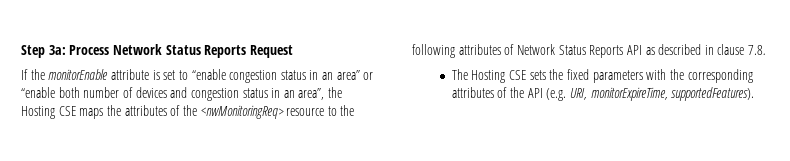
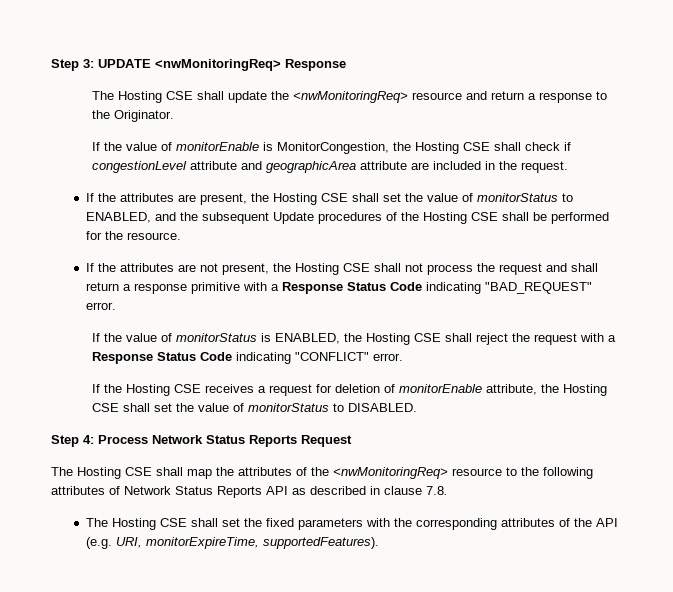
[21,45,66,58] Step 3a: -> [51,59,346,71] [92,91,608,103] [92,110,175,122] [92,142,572,154] [92,161,569,173] [86,193,574,205] [86,212,610,224] [86,231,182,240] [86,263,599,275] [86,282,593,294] [86,302,117,310] [92,333,617,345] [92,352,404,364] [92,384,608,396] [92,403,418,412] [51,435,94,447] Step 3: UPDATE <nwMonitoringReq> Response // The Hosting CSE shall update the <nwMonitoringReq> resource and return a response to the Originator. // If the value of monitorEnable is MonitorCongestion, the Hosting CSE shall check if congestionLevel attribute and geographicArea attribute are included in the request. // If the attributes are present, the Hosting CSE shall set the value of monitorStatus to ENABLED, and the subsequent Update procedures of the Hosting CSE shall be performed for the resource. // If the attributes are not present, the Hosting CSE shall not process the request and shall return a response primitive with a Response Status Code indicating "BAD_REQUEST" error. // If the value of monitorStatus is ENABLED, the Hosting CSE shall reject the request with a Response Status Code indicating "CONFLICT" error. // If the Hosting CSE receives a request for deletion of monitorEnable attribute, the Hosting CSE shall set the value of monitorStatus to DISABLED. // Step 4:
[21,69,374,83] [21,87,343,101] [21,106,104,119] If the monitorEnable attribute is set to “enable congestion status in an area” or “enable both number of devices and congestion status in an area”, the Hosting CSE maps -> [51,467,212,479] The Hosting CSE shall map
[529,70,546,80] sets -> [191,518,241,527] shall set

